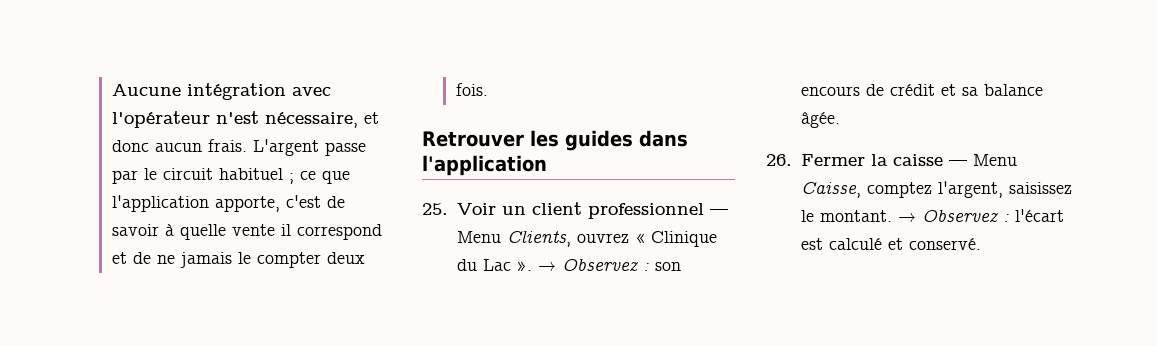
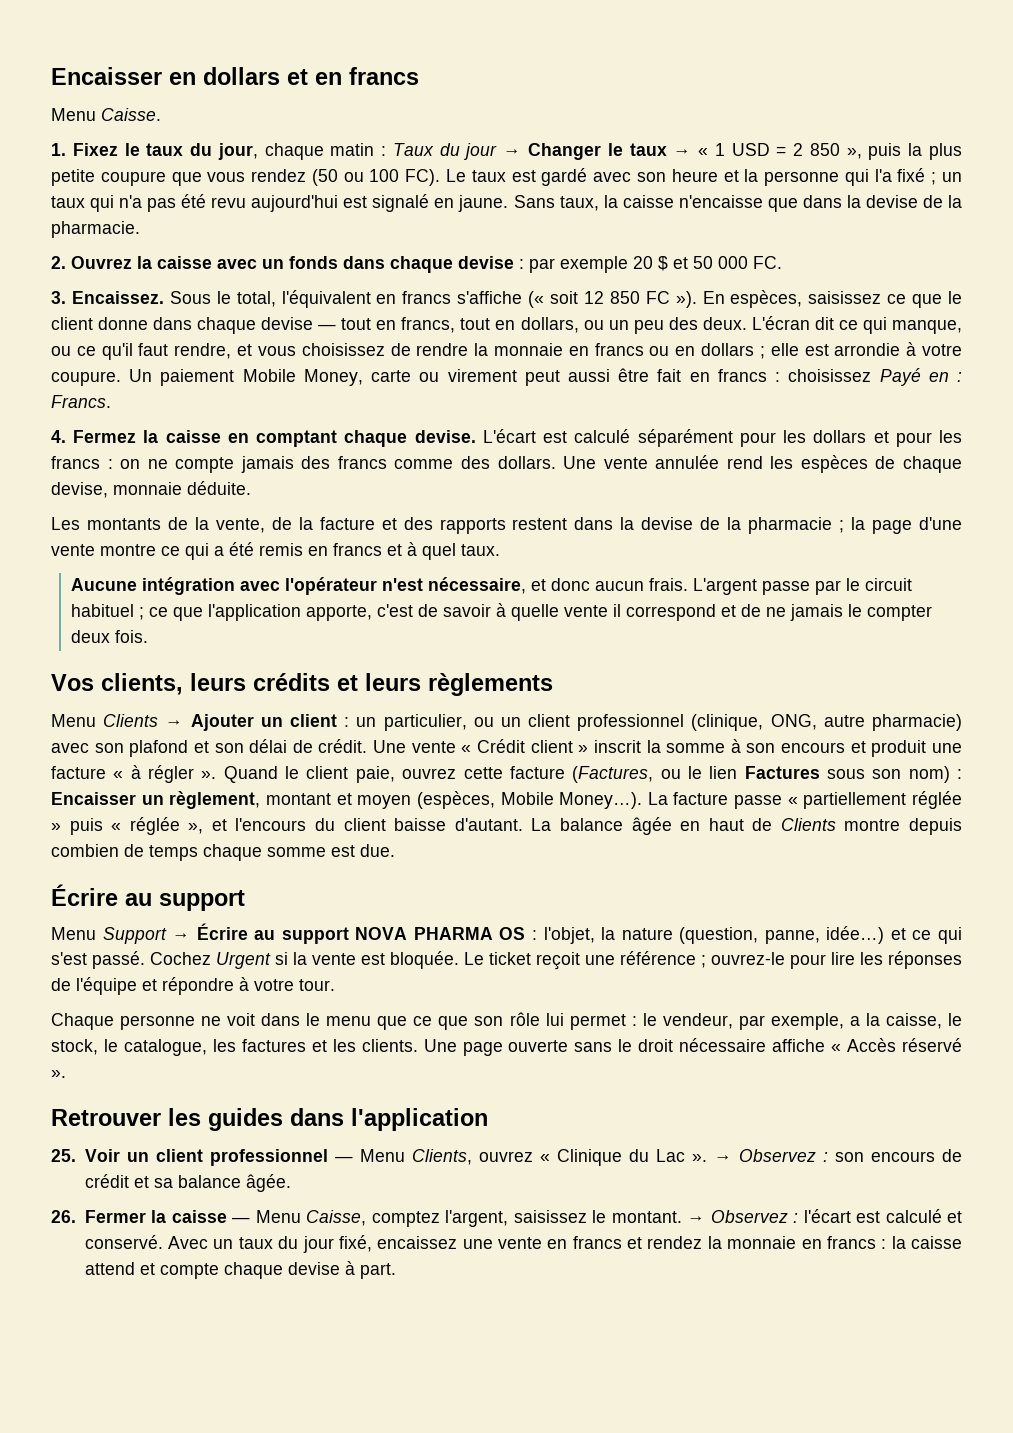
(111, 90) none -> [51,67,419,85] [51,108,161,121] [51,143,962,160] [51,168,962,186] [51,194,962,212] [51,221,140,238] [51,256,782,273] [51,290,962,308] [51,316,962,334] [51,342,963,360] [51,368,962,386] [51,395,111,408] [51,429,963,447] [51,455,962,473] [51,481,251,498] [51,517,963,534] [51,542,500,560] Encaisser en dollars et en francs // Menu Caisse. // 1. Fixez le taux du jour, chaque matin : Taux du jour → Changer le taux → « 1 USD = 2 850 », puis la plus petite coupure que vous rendez (50 ou 100 FC). Le taux est gardé avec son heure et la personne qui l'a fixé ; un taux qui n'a pas été revu aujourd'hui est signalé en jaune. Sans taux, la caisse n'encaisse que dans la devise de la pharmacie. // 2. Ouvrez la caisse avec un fonds dans chaque devise : par exemple 20 $ et 50 000 FC. // 3. Encaissez. Sous le total, l'équivalent en francs s'affiche (« soit 12 850 FC »). En espèces, saisissez ce que le client donne dans chaque devise — tout en francs, tout en dollars, ou un peu des deux. L'écran dit ce qui manque, ou ce qu'il faut rendre, et vous choisissez de rendre la monnaie en francs ou en dollars ; elle est arrondie à votre coupure. Un paiement Mobile Money, carte ou virement peut aussi être fait en francs : choisissez Payé en : Francs. // 4. Fermez la caisse en comptant chaque devise. L'écart est calculé séparément pour les dollars et pour les francs : on ne compte jamais des francs comme des dollars. Une vente annulée rend les espèces de chaque devise, monnaie déduite. // Les montants de la vente, de la facture et des rapports restent dans la devise de la pharmacie ; la page d'une vente montre ce qui a été remis en francs et à quel taux. //
(488, 89) none -> [51,673,553,696] [51,714,962,731] [51,739,962,757] [51,765,963,783] [51,791,962,809] [51,817,962,835] [51,844,395,861] [51,884,245,911] [51,923,962,944] [51,951,962,970] [51,977,335,995] [51,1012,962,1030] [51,1038,963,1056] [51,1070,66,1078] // Vos clients, leurs crédits et leurs règlements // Menu Clients → Ajouter un client : un particulier, ou un client professionnel (clinique, ONG, autre pharmacie) avec son plafond et son délai de crédit. Une vente « Crédit client » inscrit la somme à son encours et produit une facture « à régler ». Quand le client paie, ouvrez cette facture (Factures, ou le lien Factures sous son nom) : Encaisser un règlement, montant et moyen (espèces, Mobile Money…). La facture passe « partiellement réglée » puis « réglée », et l'encours du client baisse d'autant. La balance âgée en haut de Clients montre depuis combien de temps chaque somme est due. // Écrire au support // Menu Support → Écrire au support NOVA PHARMA OS : l'objet, la nature (question, panne, idée…) et ce qui s'est passé. Cochez Urgent si la vente est bloquée. Le ticket reçoit une référence ; ouvrez-le pour lire les réponses de l'équipe et répondre à votre tour. // Chaque personne ne voit dans le menu que ce que son rôle lui permet : le vendeur, par exemple, a la caisse, le stock, le catalogue, les factures et les clients. Une page ouverte sans le droit nécessaire affiche « Accès réservé ».
(981, 244) none -> [168,1235,962,1253] [84,1261,396,1279] Avec un taux du jour fixé, encaissez une vente en francs et rendez la monnaie en francs : la caisse attend et compte chaque devise à part.

